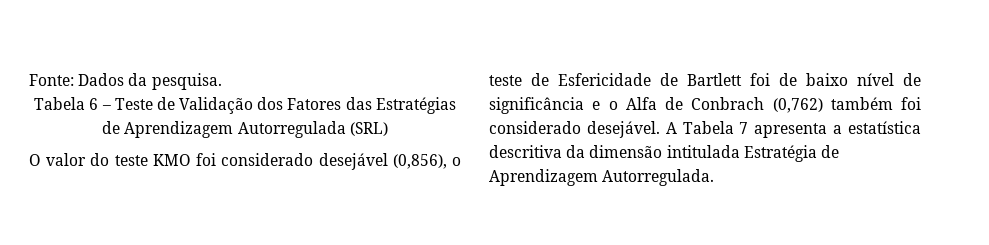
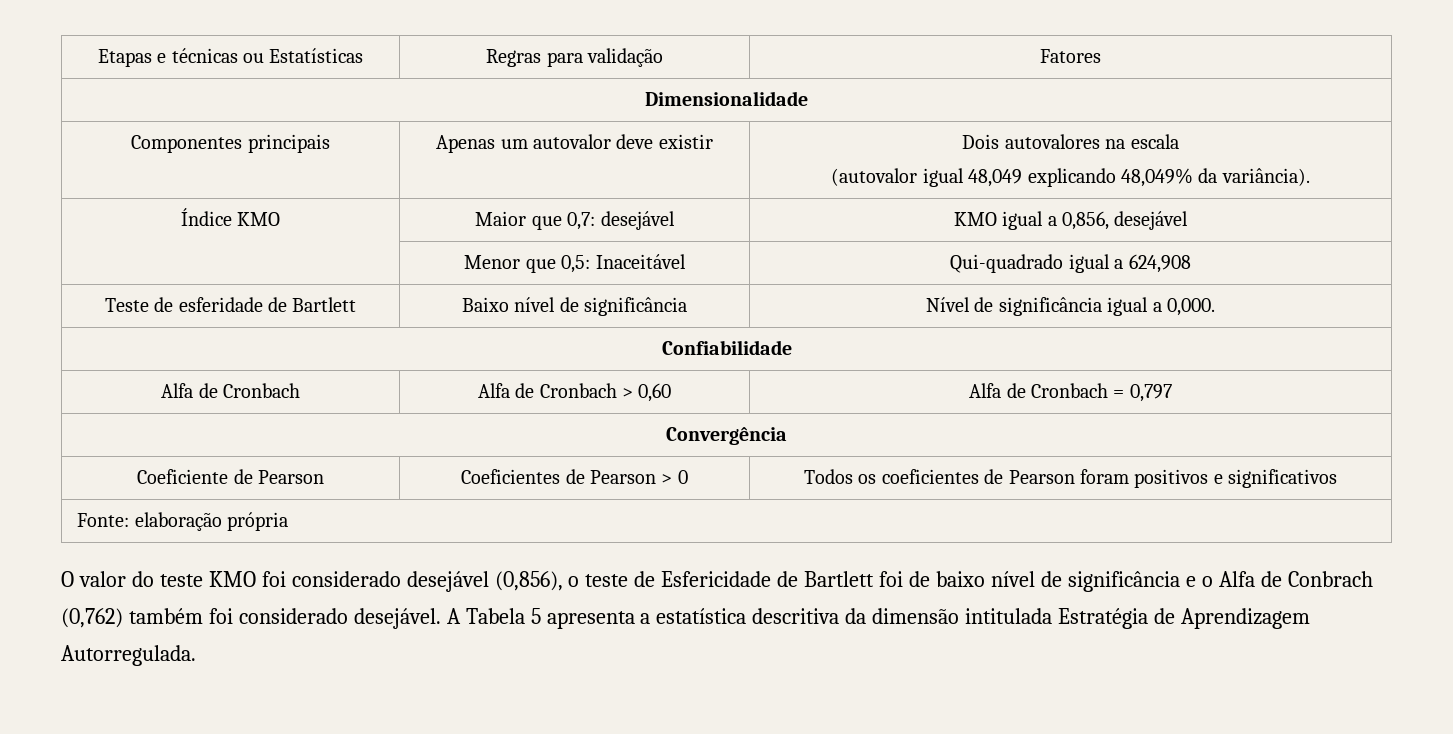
[29,73,222,90] [34,97,456,114] [102,121,388,138] Fonte: Dados da pesquisa. // Tabela 6 – Teste de Validação dos Fatores das Estratégias de Aprendizagem Autorregulada (SRL) -> [97,48,364,67] [486,48,663,67] [1040,49,1101,63] [645,91,808,106] [131,134,330,153] [436,134,713,153] [962,134,1179,149] [831,168,1310,187] [180,208,281,226] [475,211,675,230] [953,211,1189,230] [464,254,686,273] [950,254,1191,273] [104,297,357,312] [461,297,688,316] [926,297,1215,316] [661,340,792,355] [161,383,300,398] [477,383,672,402] [969,383,1172,402] [666,427,787,445] [137,469,324,484] [461,469,688,484] [803,469,1338,488] [77,512,288,531] Etapas e técnicas ou Estatísticas | Regras para validação | Fatores // Dimensionalidade // Componentes principais | Apenas um autovalor deve existir | Dois autovalores na escala // (autovalor igual 48,049 explicando 48,049% da variância). // Índice KMO | Maior que 0,7: desejável | KMO igual a 0,856, desejável // | Menor que 0,5: Inaceitável | Qui-quadrado igual a 624,908 // Teste de esferidade de Bartlett | Baixo nível de significância | Nível de significância igual a 0,000. // Confiabilidade // Alfa de Cronbach | Alfa de Cronbach > 0,60 | Alfa de Cronbach = 0,797 // Convergência // Coeficiente de Pearson | Coeficientes de Pearson > 0 | Todos os coeficientes de Pearson foram positivos e significativos // Fonte: elaboração própria
[739,122,749,134] 7 -> [530,608,541,624] 5

